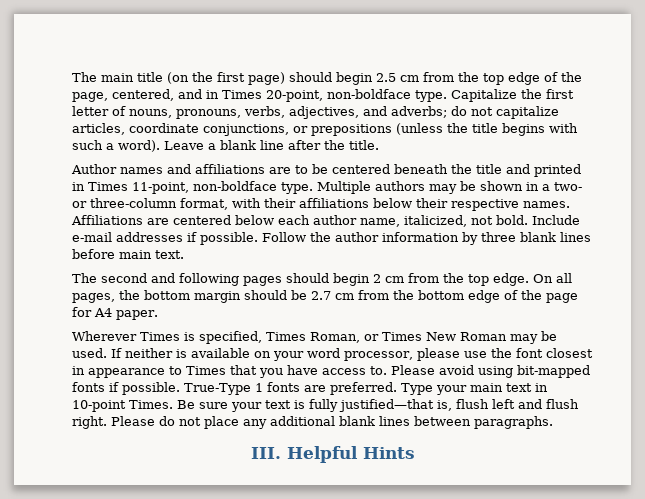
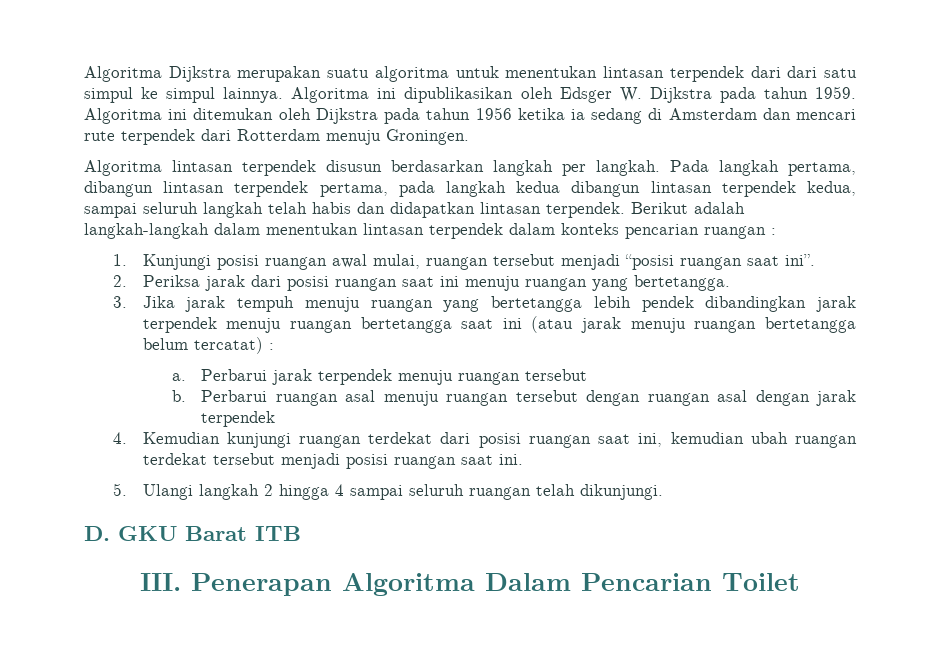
[72,72,582,85] [72,89,574,102] [72,106,559,119] [72,123,578,136] [72,140,379,152] [71,164,581,177] [72,181,582,194] [72,198,570,211] [71,215,580,227] [72,232,591,245] [72,249,184,259] [72,273,572,286] [72,290,578,303] [72,307,158,320] [72,331,557,344] [72,348,593,361] [72,365,590,378] [72,382,548,395] [72,399,579,412] [72,416,553,429] [250,446,415,463] The main title (on the first page) should begin 2.5 cm from the top edge of the page, centered, and in Times 20-point, non-boldface type. Capitalize the first letter of nouns, pronouns, verbs, adjectives, and adverbs; do not capitalize articles, coordinate conjunctions, or prepositions (unless the title begins with such a word). Leave a blank line after the title. // Author names and affiliations are to be centered beneath the title and printed in Times 11-point, non-boldface type. Multiple authors may be shown in a two- or three-column format, with their affiliations below their respective names. Affiliations are centered below each author name, italicized, not bold. Include e-mail addresses if possible. Follow the author information by three blank lines before main text. // The second and following pages should begin 2 cm from the top edge. On all pages, the bottom margin should be 2.7 cm from the bottom edge of the page for A4 paper. // Wherever Times is specified, Times Roman, or Times New Roman may be used. If neither is available on your word processor, please use the font closest in appearance to Times that you have access to. Please avoid using bit-mapped fonts if possible. True-Type 1 fonts are preferred. Type your main text in 10-point Times. Be sure your text is fully justified—that is, flush left and flush right. Please do not place any additional blank lines between paragraphs. // III. Helpful Hints -> [84,66,858,82] [84,86,857,103] [84,107,856,124] [84,129,469,145] [84,160,856,176] [84,181,856,197] [84,202,745,218] [84,223,776,239] [113,254,815,270] [113,275,730,291] [113,296,857,312] [142,316,856,333] [142,337,274,354] [171,369,588,385] [171,390,857,406] [201,411,276,427] [113,432,858,448] [142,453,523,469] [113,483,663,500] [84,526,301,541] [140,573,800,596] Algoritma Dijkstra merupakan suatu algoritma untuk menentukan lintasan terpendek dari dari satu simpul ke simpul lainnya. Algoritma ini dipublikasikan oleh Edsger W. Dijkstra pada tahun 1959. Algoritma ini ditemukan oleh Dijkstra pada tahun 1956 ketika ia sedang di Amsterdam dan mencari rute terpendek dari Rotterdam menuju Groningen. // Algoritma lintasan terpendek disusun berdasarkan langkah per langkah. Pada langkah pertama, dibangun lintasan terpendek pertama, pada langkah kedua dibangun lintasan terpendek kedua, sampai seluruh langkah telah habis dan didapatkan lintasan terpendek. Berikut adalah langkah-langkah dalam menentukan lintasan terpendek dalam konteks pencarian ruangan : // 1. Kunjungi posisi ruangan awal mulai, ruangan tersebut menjadi “posisi ruangan saat ini”. // 2. Periksa jarak dari posisi ruangan saat ini menuju ruangan yang bertetangga. // 3. Jika jarak tempuh menuju ruangan yang bertetangga lebih pendek dibandingkan jarak terpendek menuju ruangan bertetangga saat ini (atau jarak menuju ruangan bertetangga belum tercatat) : // a. Perbarui jarak terpendek menuju ruangan tersebut // b. Perbarui ruangan asal menuju ruangan tersebut dengan ruangan asal dengan jarak terpendek // 4. Kemudian kunjungi ruangan terdekat dari posisi ruangan saat ini, kemudian ubah ruangan terdekat tersebut menjadi posisi ruangan saat ini. // 5. Ulangi langkah 2 hingga 4 sampai seluruh ruangan telah dikunjungi. // D. GKU Barat ITB // III. Penerapan Algoritma Dalam Pencarian Toilet

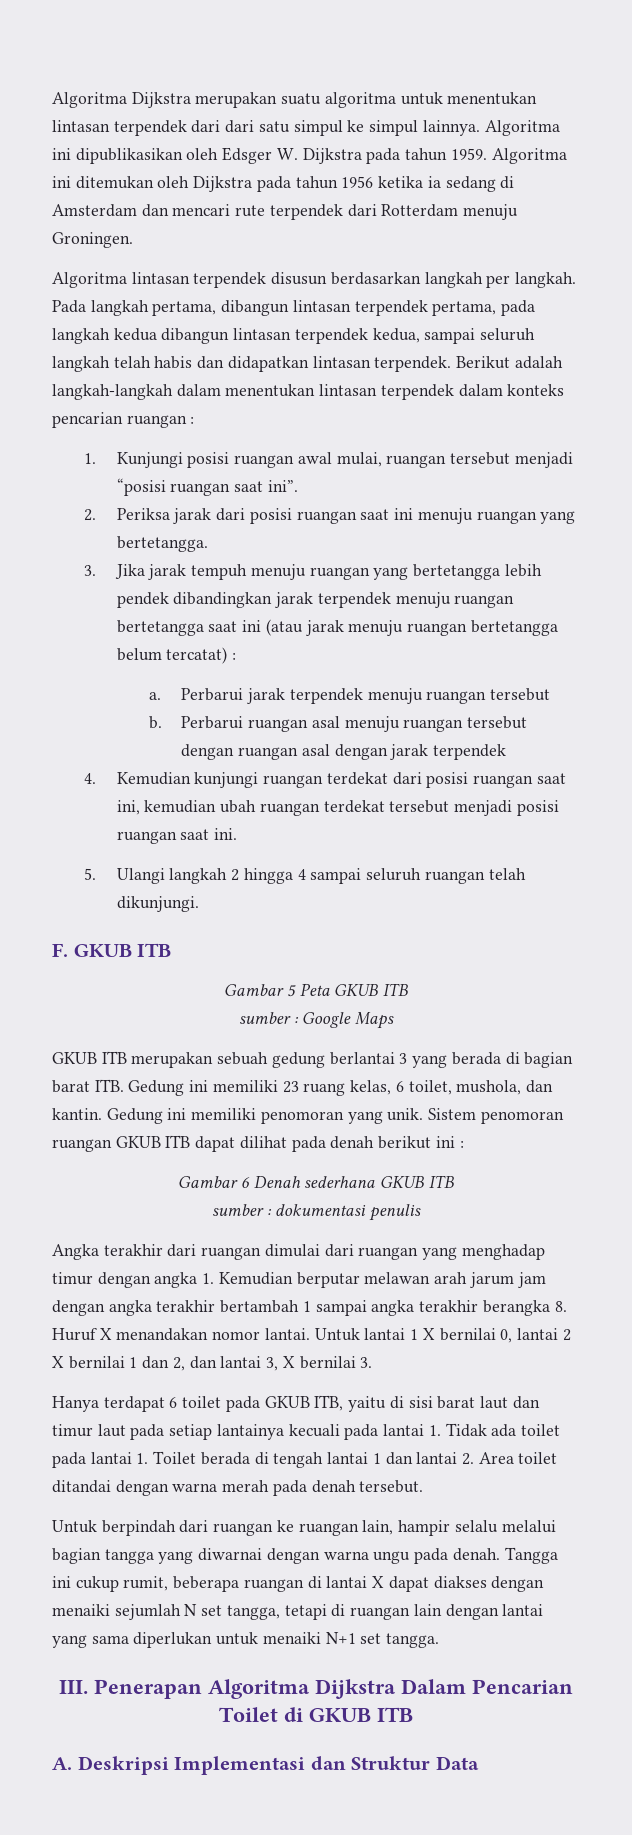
[84,526,301,541] D. GKU Barat ITB -> [52,943,172,957] [224,983,408,997] [238,1012,395,1029] [52,1051,574,1068] [52,1079,553,1096] [52,1108,564,1124] [52,1135,464,1152] [178,1175,454,1188] [211,1204,422,1221] [52,1244,545,1260] [52,1272,546,1288] [52,1300,567,1316] [52,1328,571,1343] [52,1356,373,1371] [52,1395,540,1412] [52,1423,560,1440] [52,1451,558,1468] [52,1480,424,1496] [52,1520,556,1536] [52,1547,558,1564] [52,1576,545,1592] [52,1604,544,1620] [52,1632,440,1648] F. GKUB ITB // Gambar 5 Peta GKUB ITB // sumber : Google Maps // GKUB ITB merupakan sebuah gedung berlantai 3 yang berada di bagian barat ITB. Gedung ini memiliki 23 ruang kelas, 6 toilet, mushola, dan kantin. Gedung ini memiliki penomoran yang unik. Sistem penomoran ruangan GKUB ITB dapat dilihat pada denah berikut ini : // Gambar 6 Denah sederhana GKUB ITB // sumber : dokumentasi penulis // Angka terakhir dari ruangan dimulai dari ruangan yang menghadap timur dengan angka 1. Kemudian berputar melawan arah jarum jam dengan angka terakhir bertambah 1 sampai angka terakhir berangka 8. Huruf X menandakan nomor lantai. Untuk lantai 1 X bernilai 0, lantai 2 X bernilai 1 dan 2, dan lantai 3, X bernilai 3. // Hanya terdapat 6 toilet pada GKUB ITB, yaitu di sisi barat laut dan timur laut pada setiap lantainya kecuali pada lantai 1. Tidak ada toilet pada lantai 1. Toilet berada di tengah lantai 1 dan lantai 2. Area toilet ditandai dengan warna merah pada denah tersebut. // Untuk berpindah dari ruangan ke ruangan lain, hampir selalu melalui bagian tangga yang diwarnai dengan warna ungu pada denah. Tangga ini cukup rumit, beberapa ruangan di lantai X dapat diakses dengan menaiki sejumlah N set tangga, tetapi di ruangan lain dengan lantai yang sama diperlukan untuk menaiki N+1 set tangga.
(475, 584) none -> [315,1679,396,1699] Dijkstra
(800, 582) none -> [284,1707,413,1722] [52,1756,479,1775] di GKUB ITB // A. Deskripsi Implementasi dan Struktur Data

